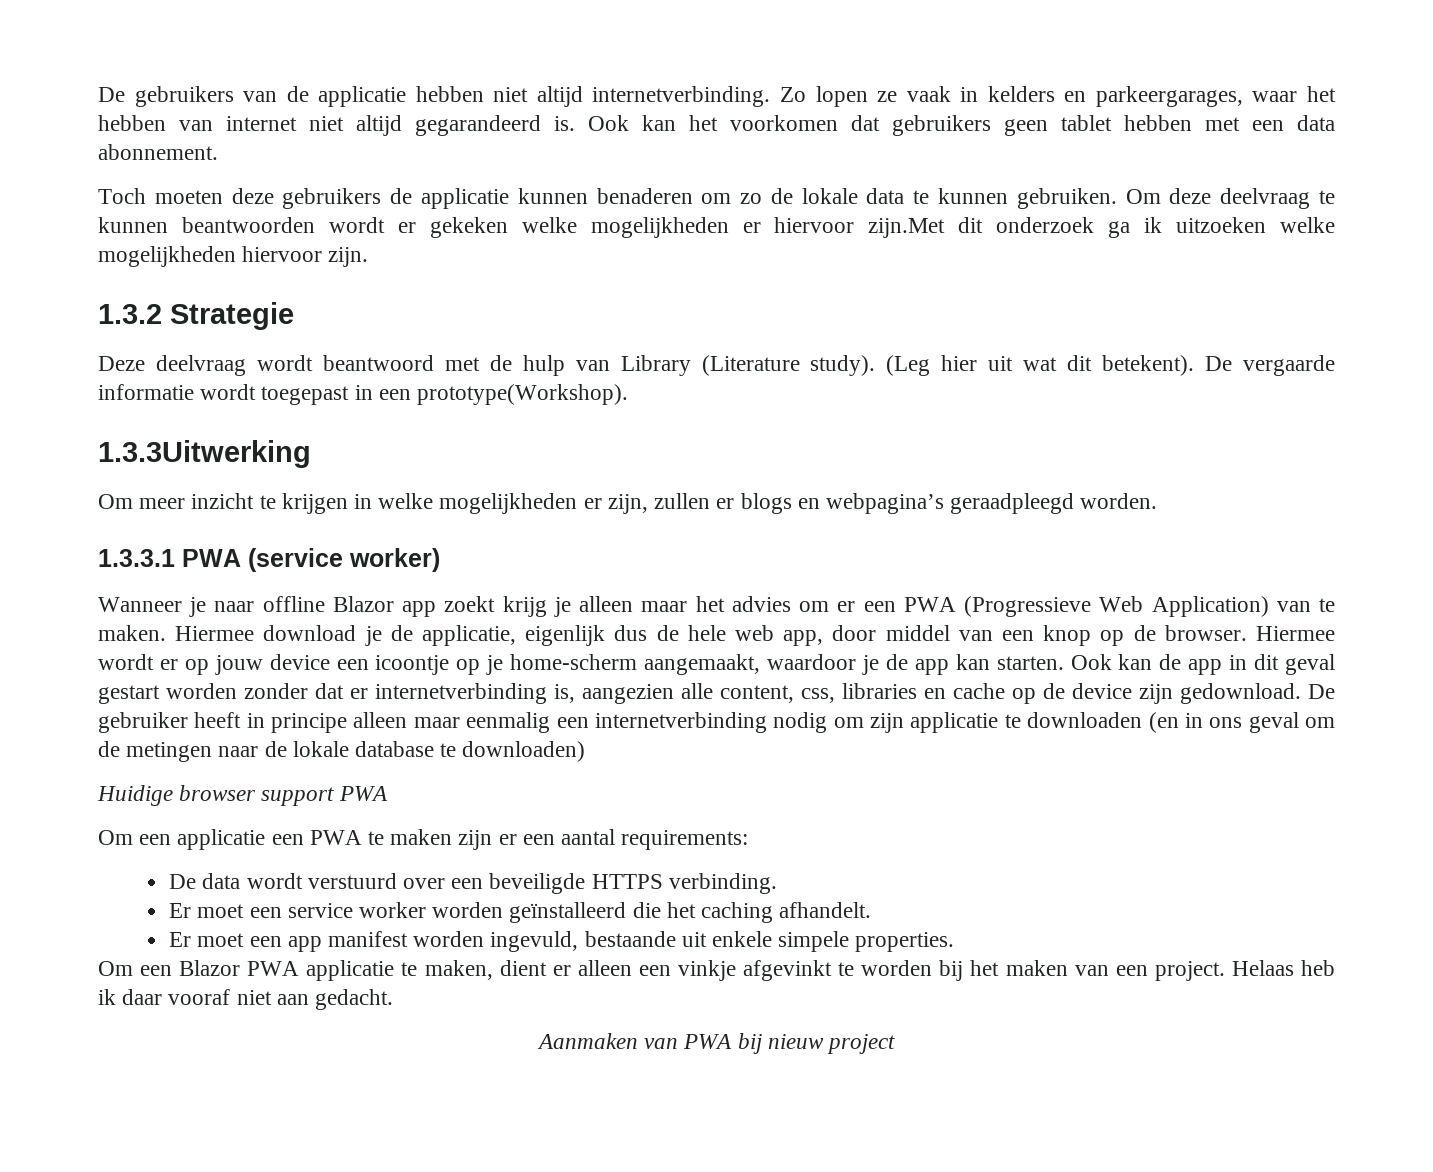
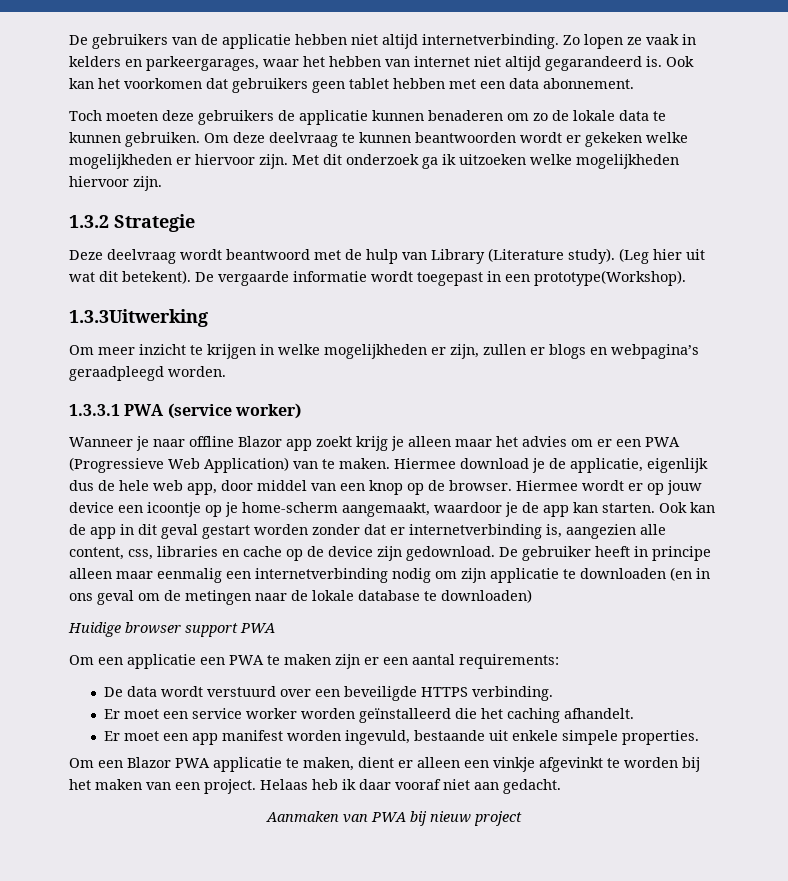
[868,218,946,238] zijn.Met -> [259,154,319,169] zijn. Met

